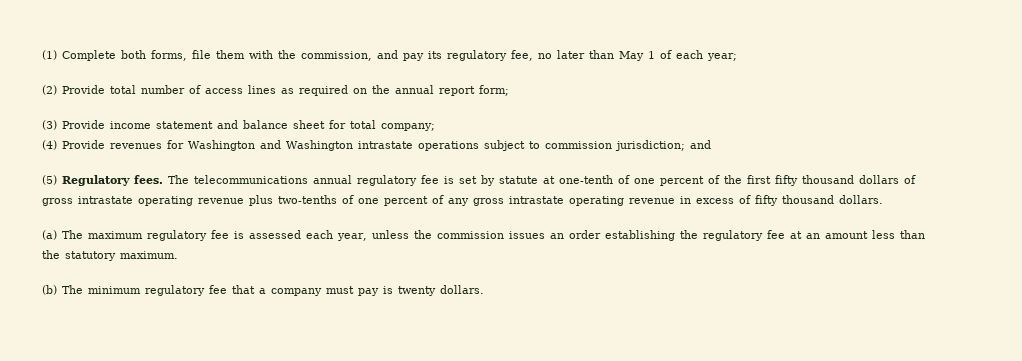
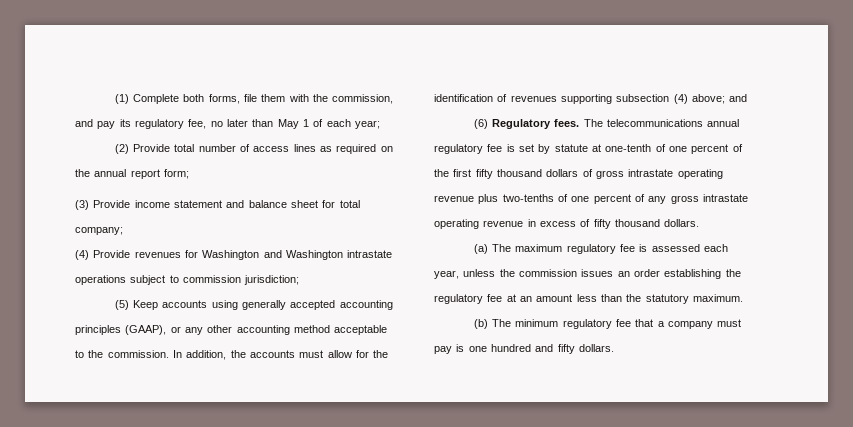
(685, 145) none -> [114,300,393,310] [75,325,388,335] [75,350,389,360] [434,94,725,104] // (5) Keep accounts using generally accepted accounting principles (GAAP), or any other accounting method acceptable to the commission. In addition, the accounts must allow for the identification of revenues supporting subsection (4) above;
[42,175,57,185] (5) -> [473,119,488,129] (6)
[398,286,436,296] twenty -> [468,344,575,354] one hundred and fifty

